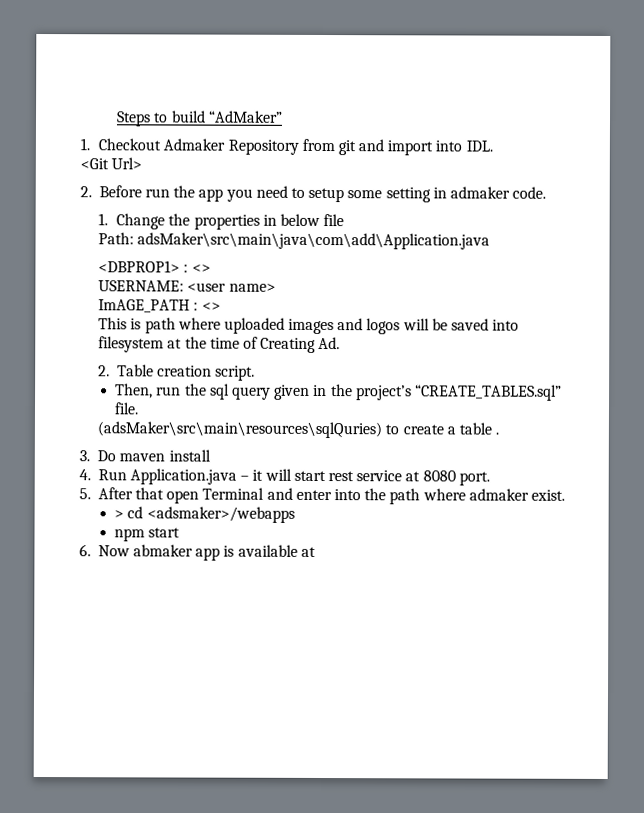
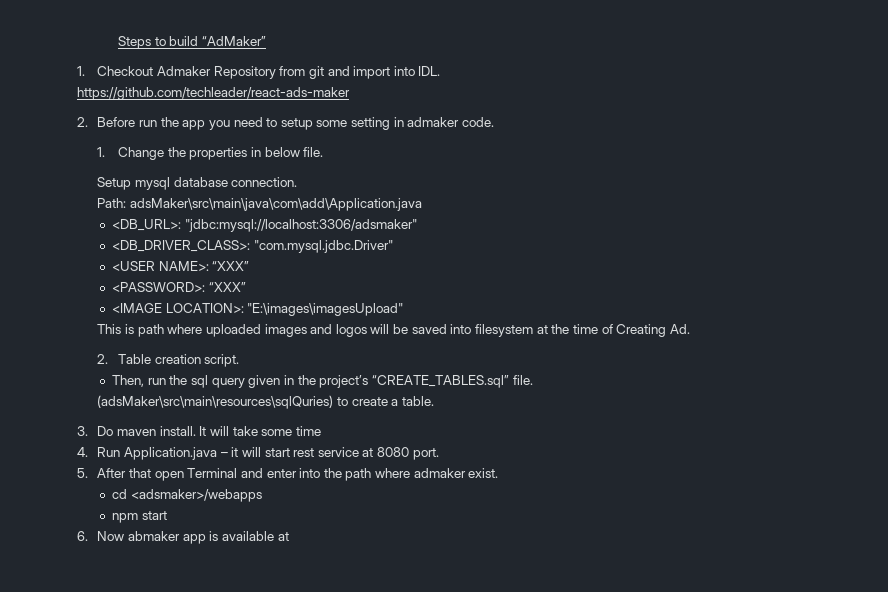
[80,157,143,170] <Git Url> -> [76,87,350,100] https://github.com/techleader/react-ads-maker
[323,214,345,227] [98,232,491,250] [98,260,211,273] [98,280,276,292] [98,299,221,313] file // Path: adsMaker\src\main\java\com\add\Application.java // <DBPROP1> : <> // USERNAME: <user name> // ImAGE_PATH : <> -> [303,147,324,157] [97,177,298,190] [97,198,422,211] [112,219,417,232] [112,240,393,253] [112,261,250,271] [112,282,246,292] [112,303,404,316] file. // Setup mysql database connection. // Path: adsMaker\src\main\java\com\add\Application.java // <DB_URL>: "jdbc:mysql://localhost:3306/adsmaker" // <DB_DRIVER_CLASS>: "com.mysql.jdbc.Driver" // <USER NAME>: “XXX” // <PASSWORD>: “XXX” // <IMAGE LOCATION>: "E:\images\imagesUpload"
[458,422,500,435] table . -> [401,396,434,406] table.
[168,449,211,462] install -> [159,426,321,436] install. It will take some time
[114,510,125,519] > -> (499, 473) none

